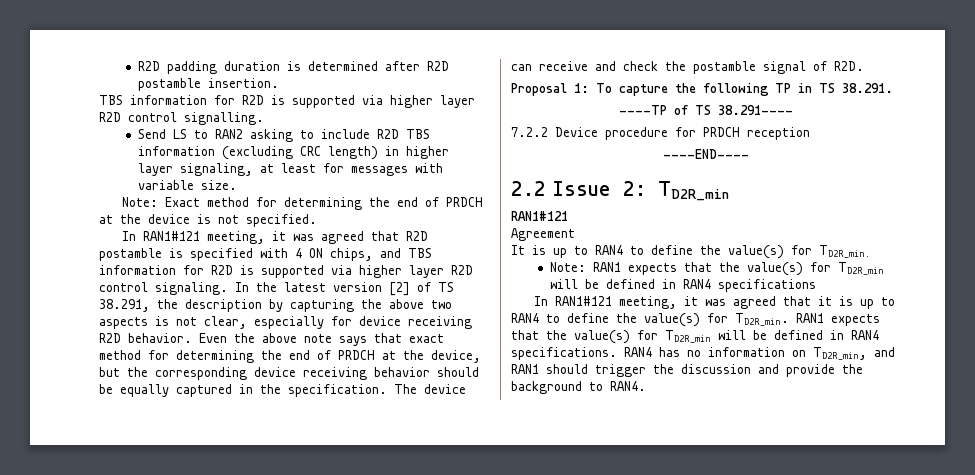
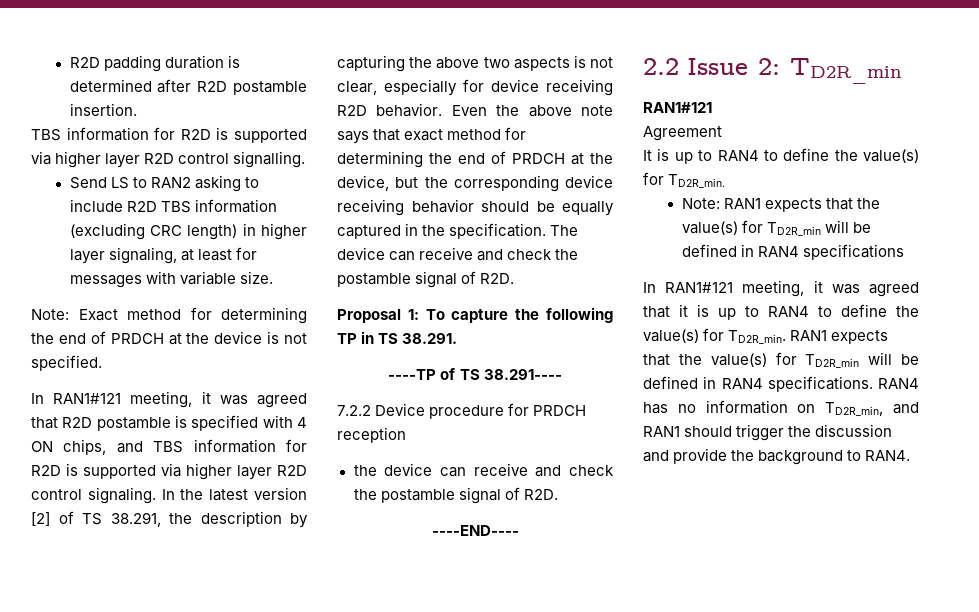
(810, 133) none -> [353,463,614,477] [353,487,558,504] // the device can receive and check the postamble signal of R2D.

